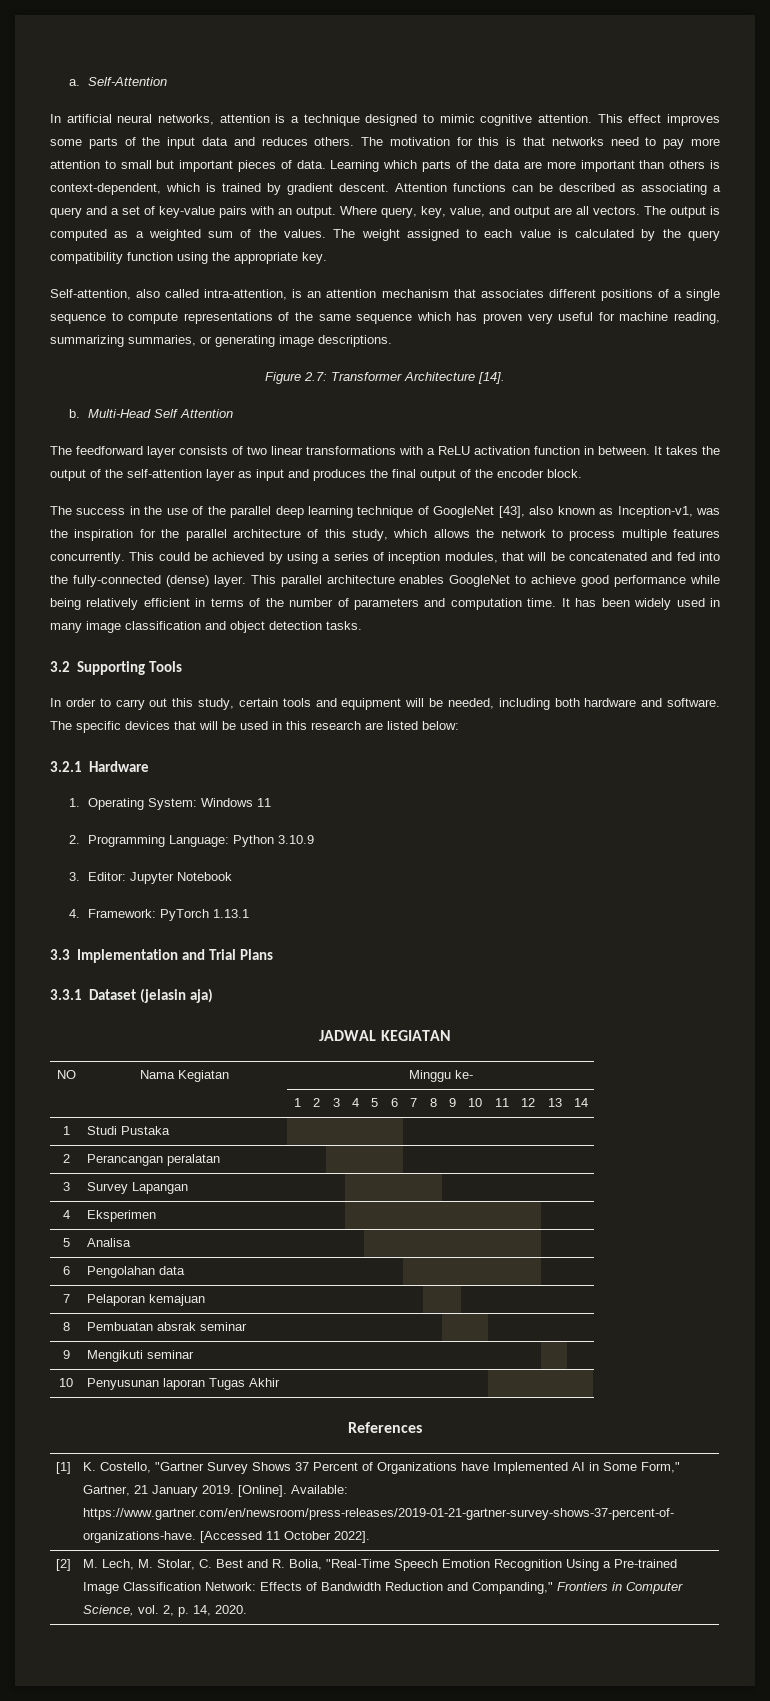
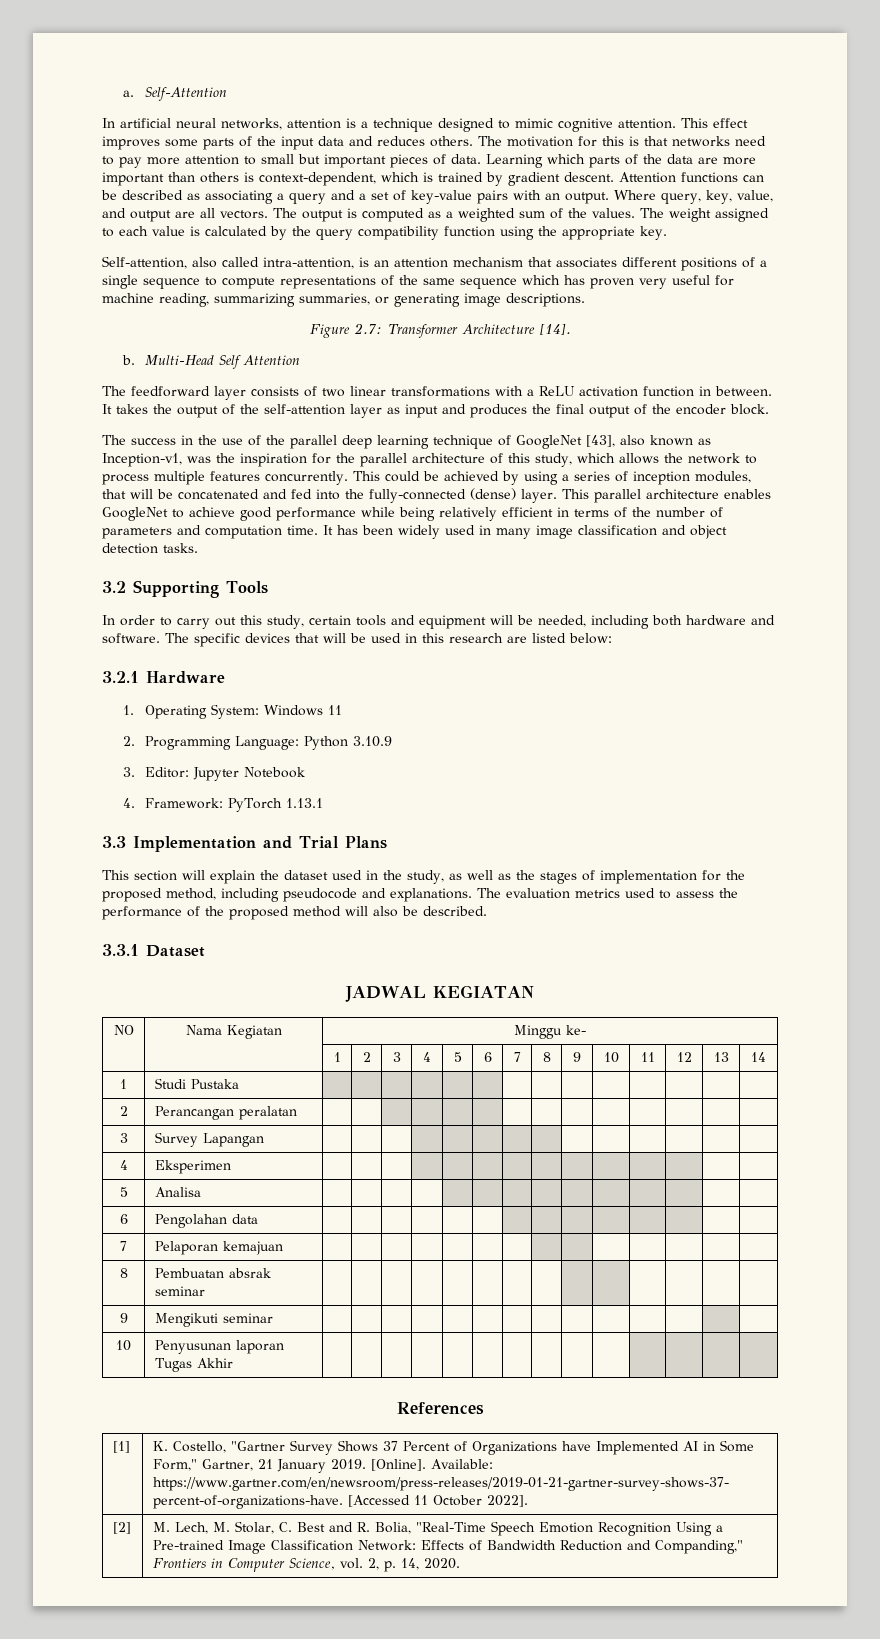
(273, 954) none -> [102,870,745,884] [102,888,738,902] [102,906,487,920] // This section will explain the dataset used in the study, as well as the stages of implementation for the proposed method, including pseudocode and explanations. The evaluation metrics used to assess the performance of the proposed method will also be described.
[139,988,213,1003] (jelasin aja) -> (205, 951) none

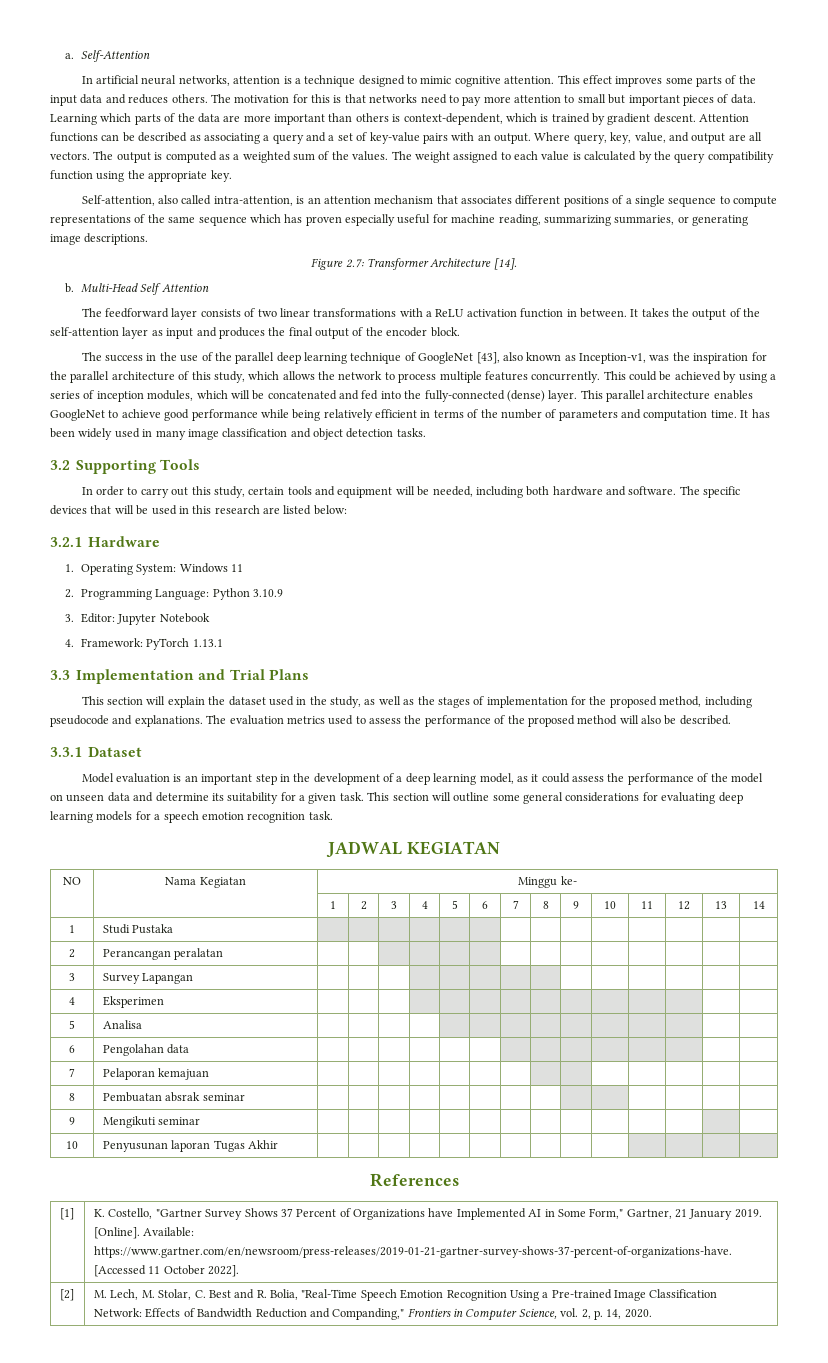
[639,278,667,289] very -> [345,214,395,226] especially
[102,489,126,499] that -> [196,390,228,399] which
(205, 951) none -> [81,773,763,785] [50,792,743,804] [50,811,333,823] // Model evaluation is an important step in the development of a deep learning model, as it could assess the performance of the model on unseen data and determine its suitability for a given task. This section will outline some general considerations for evaluating deep learning models for a speech emotion recognition task.

